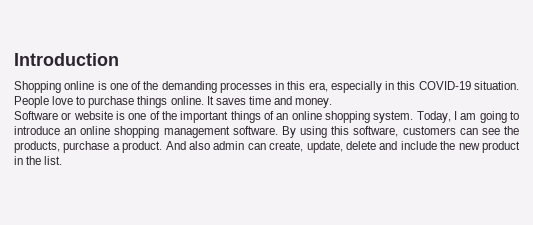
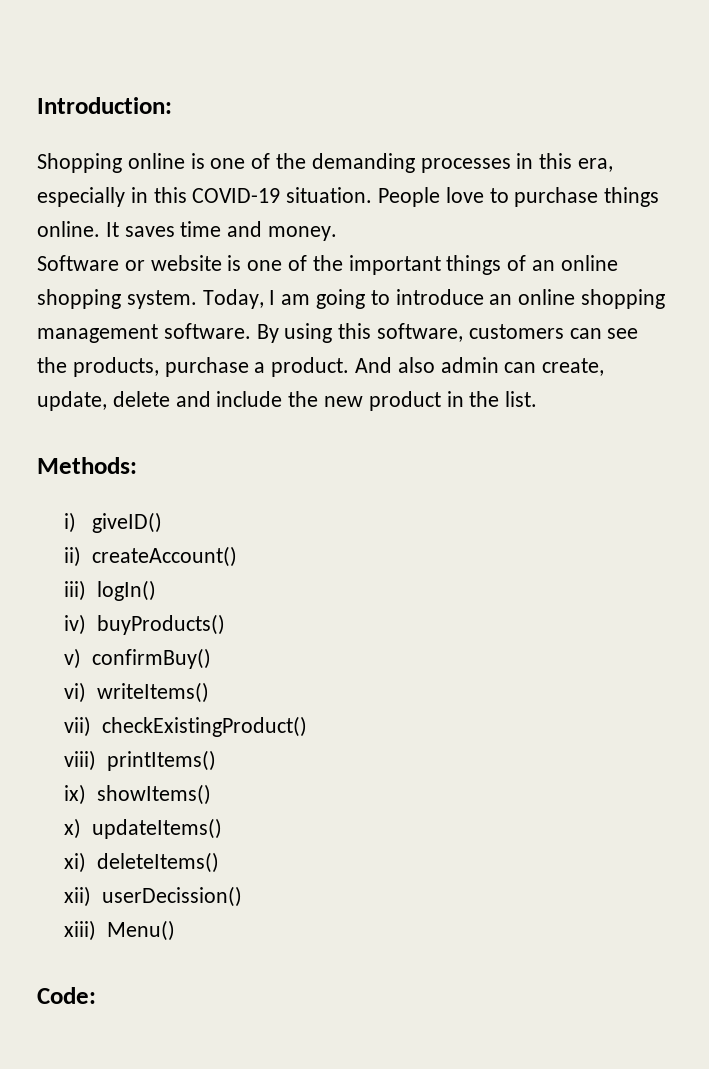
[14,53,119,66] Introduction -> [37,97,172,114] Introduction:
(63, 160) none -> [37,457,137,474] [64,512,162,533] [64,546,238,567] [64,580,157,601] [64,614,226,635] [64,648,212,669] [64,682,210,703] [64,716,308,737] [64,750,217,771] [64,784,212,805] [64,818,223,839] [64,852,220,873] [64,886,243,907] [64,920,176,941] [37,987,96,1004] // Methods: // i) giveID() // ii) createAccount() // iii) logIn() // iv) buyProducts() // v) confirmBuy() // vi) writeItems() // vii) checkExistingProduct() // viii) printItems() // ix) showItems() // x) updateItems() // xi) deleteItems() // xii) userDecission() // xiii) Menu() // Code:

